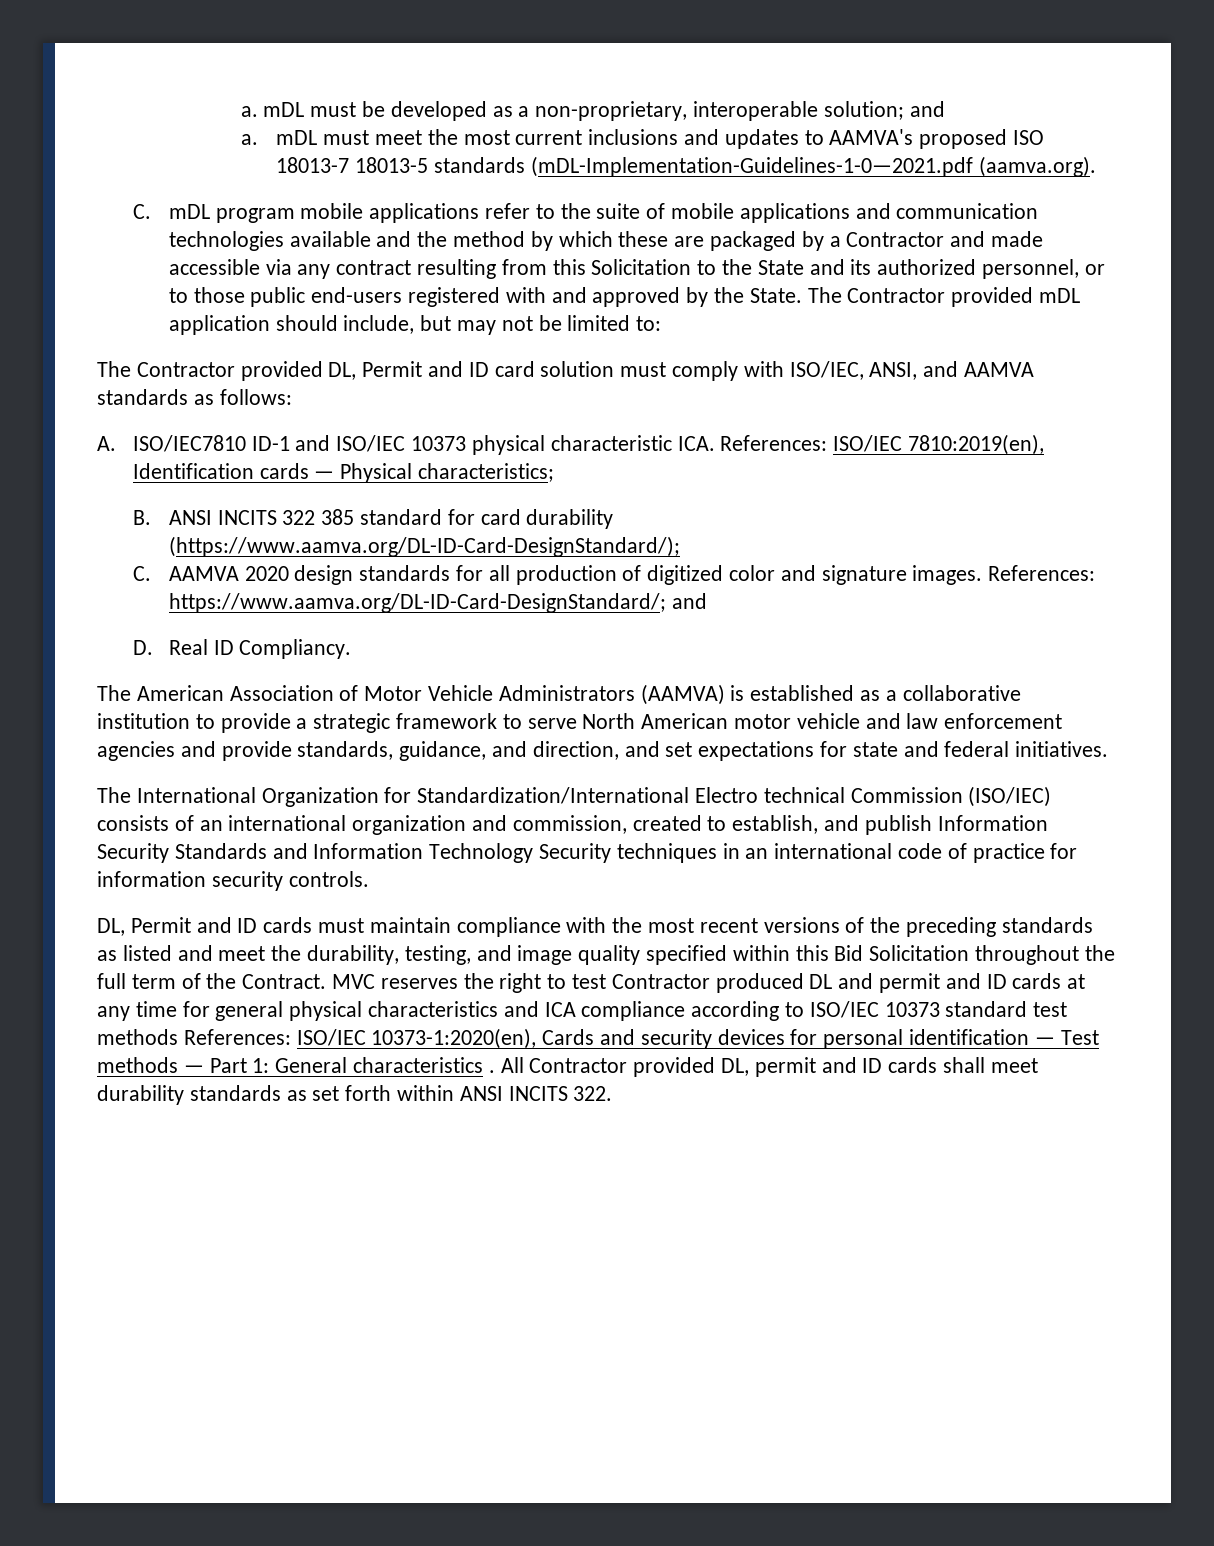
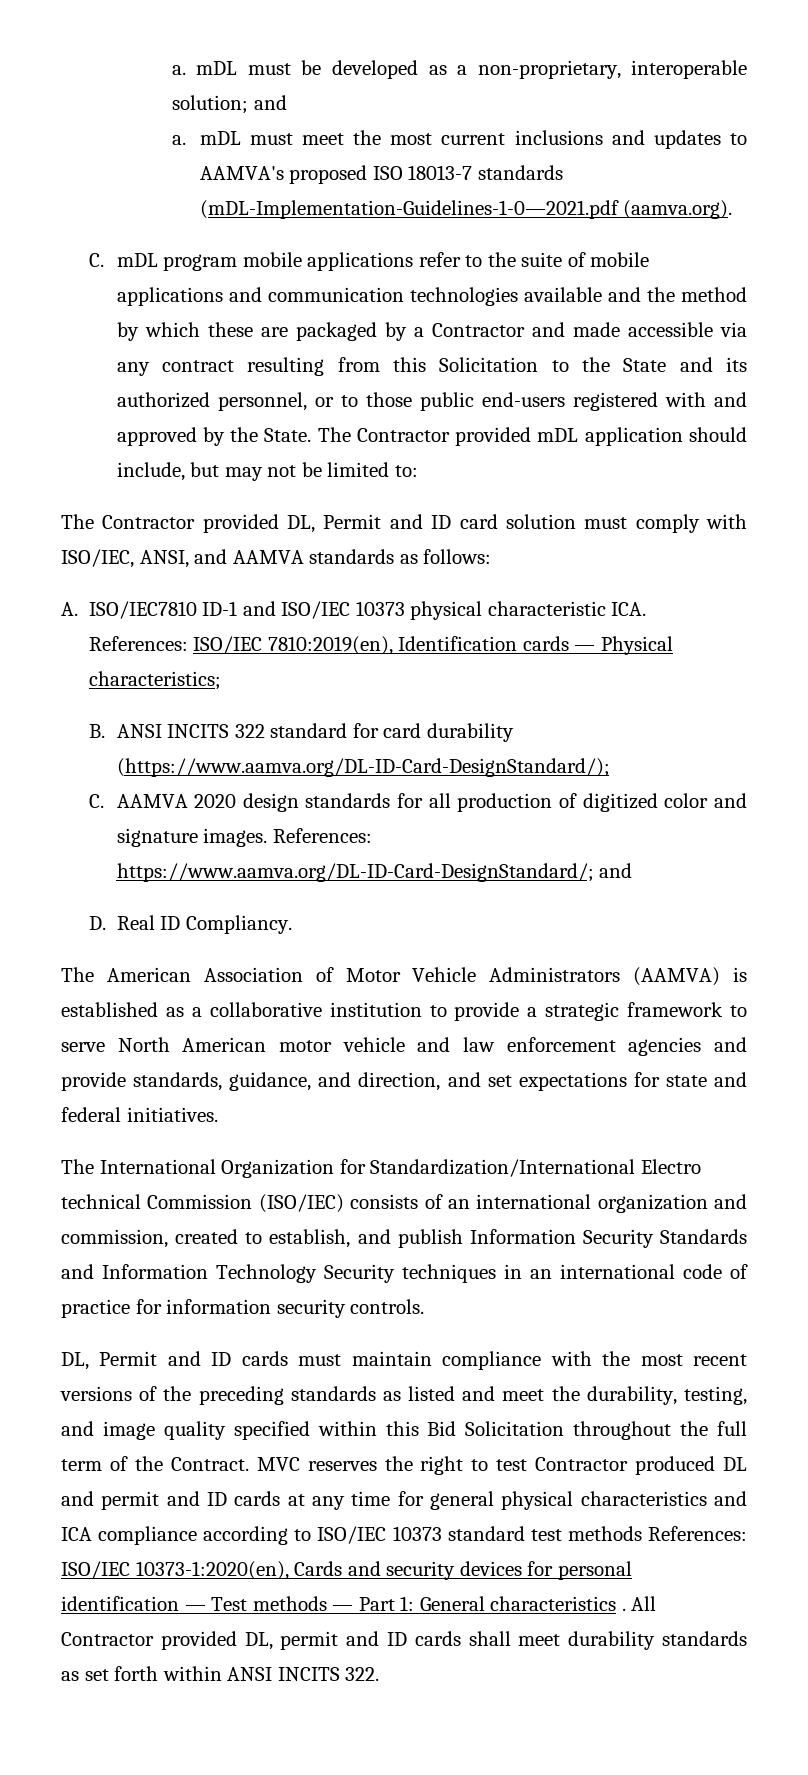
[355,157,429,173] 18013-5 -> (473, 172) none
[321,509,355,525] 385 -> (265, 731) none

